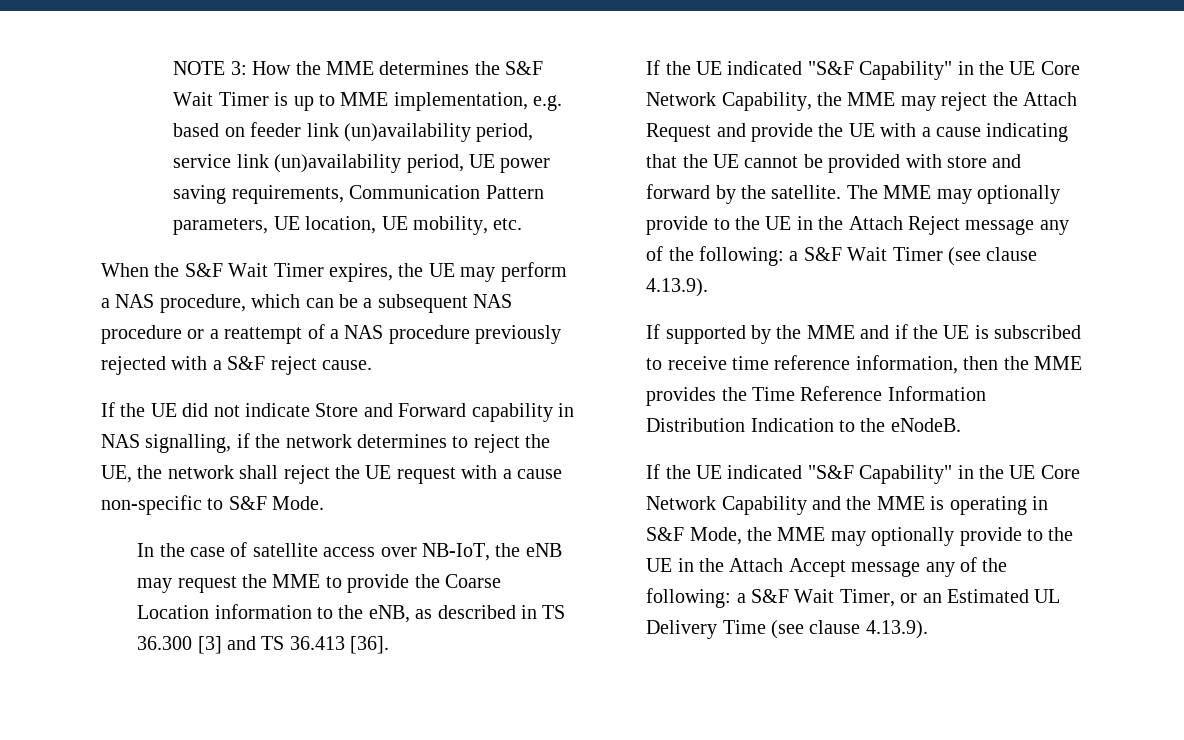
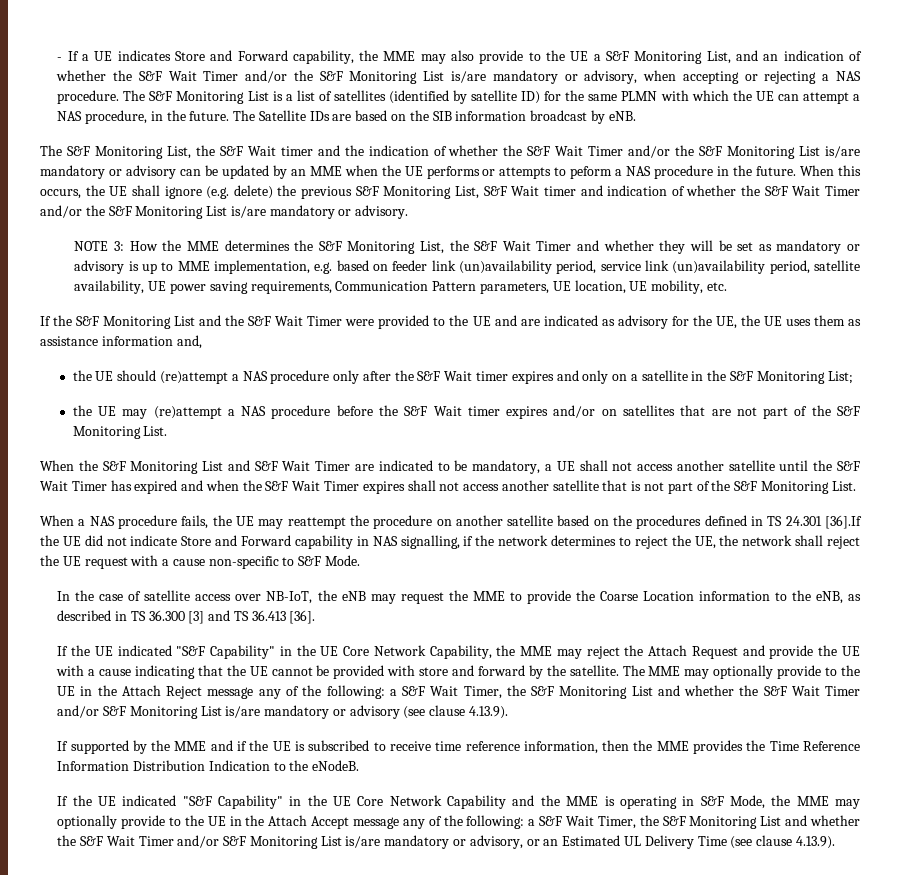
(173, 68) none -> [57,50,862,64] [56,70,861,84] [57,90,860,104] [57,110,636,124] [40,145,861,159] [40,165,862,179] [40,185,860,199] [40,205,409,219] - If a UE indicates Store and Forward capability, the MME may also provide to the UE a S&F Monitoring List, and an indication of whether the S&F Wait Timer and/or the S&F Monitoring List is/are mandatory or advisory, when accepting or rejecting a NAS procedure. The S&F Monitoring List is a list of satellites (identified by satellite ID) for the same PLMN with which the UE can attempt a NAS procedure, in the future. The Satellite IDs are based on the SIB information broadcast by eNB. // The S&F Monitoring List, the S&F Wait timer and the indication of whether the S&F Wait Timer and/or the S&F Monitoring List is/are mandatory or advisory can be updated by an MME when the UE performs or attempts to peform a NAS procedure in the future. When this occurs, the UE shall ignore (e.g. delete) the previous S&F Monitoring List, S&F Wait timer and indication of whether the S&F Wait Timer and/or the S&F Monitoring List is/are mandatory or advisory. //
[173,92,269,106] Wait Timer -> [347,240,860,254] [74,260,125,274] Monitoring List, the S&F Wait Timer and whether they will be set as mandatory or advisory
(464, 163) none -> [813,260,860,271] [74,280,145,294] satellite availability,
[101,262,567,282] [101,294,513,313] [101,324,562,344] [101,356,372,375] [101,402,115,417] When the S&F Wait Timer expires, the UE may perform a NAS procedure, which can be a subsequent NAS procedure or a reattempt of a NAS procedure previously rejected with a S&F reject cause. // If -> [40,315,861,329] [40,335,202,349] [72,370,853,384] [72,405,861,419] [72,426,168,439] [40,460,860,474] [40,480,856,494] [40,515,863,529] If the S&F Monitoring List and the S&F Wait Timer were provided to the UE and are indicated as advisory for the UE, the UE uses them as assistance information and, // the UE should (re)attempt a NAS procedure only after the S&F Wait timer expires and only on a satellite in the S&F Monitoring List; // the UE may (re)attempt a NAS procedure before the S&F Wait timer expires and/or on satellites that are not part of the S&F Monitoring List. // When the S&F Monitoring List and S&F Wait Timer are indicated to be mandatory, a UE shall not access another satellite until the S&F Wait Timer has expired and when the S&F Wait Timer expires shall not access another satellite that is not part of the S&F Monitoring List. // When a NAS procedure fails, the UE may reattempt the procedure on another satellite based on the procedures defined in TS 24.301 [36].If
[892,247,943,261] Timer -> [463,685,860,699] [57,705,400,719] Timer, the S&F Monitoring List and whether the S&F Wait Timer and/or S&F Monitoring List is/are mandatory or advisory
(895, 598) none -> [639,815,861,829] [57,835,523,849] the S&F Monitoring List and whether the S&F Wait Timer and/or S&F Monitoring List is/are mandatory or advisory,

